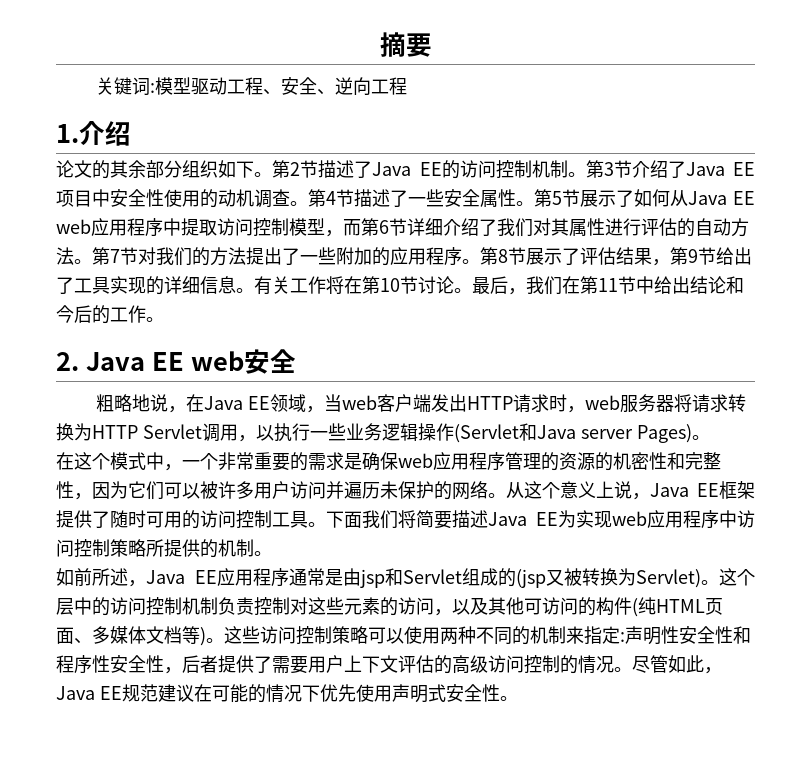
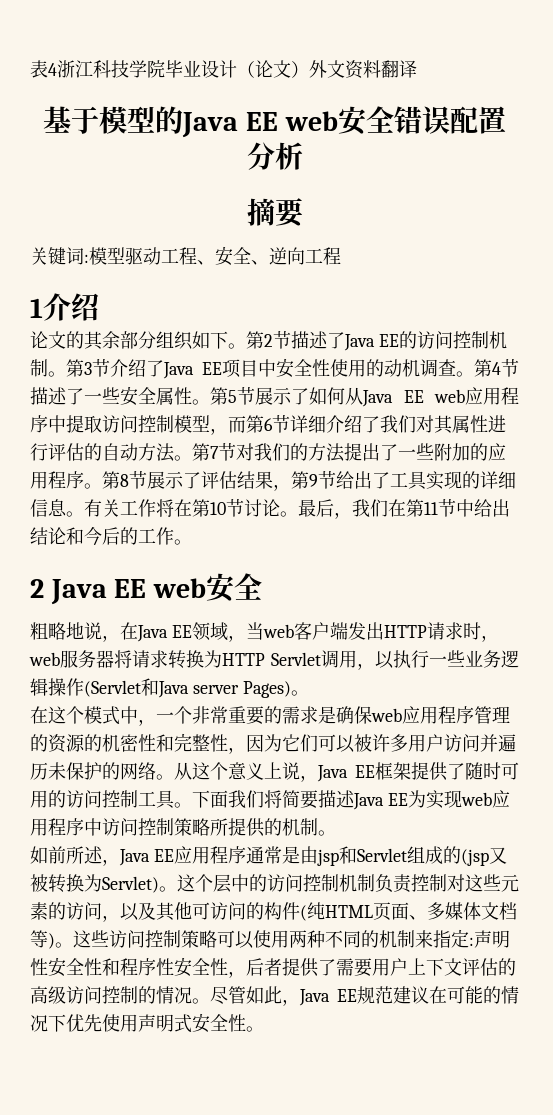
(379, 44) none -> [30,60,417,79] [43,106,506,138] [246,142,303,170] 表4浙江科技学院毕业设计（论文）外文资料翻译 // 基于模型的Java EE web安全错误配置分析 //
[56,124,79,143] 1. -> [30,298,43,318] 1
[56,352,79,371] 2. -> [30,579,44,598] 2

